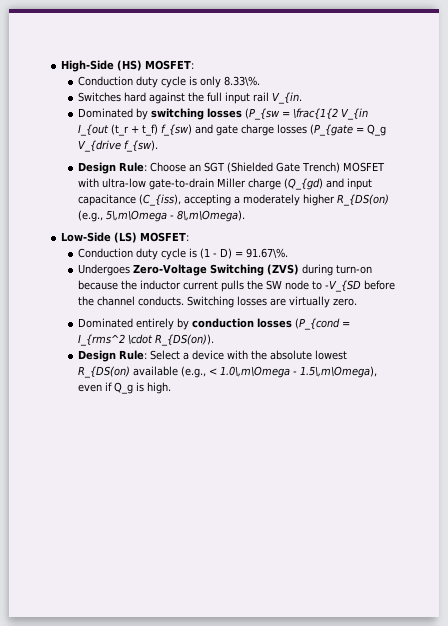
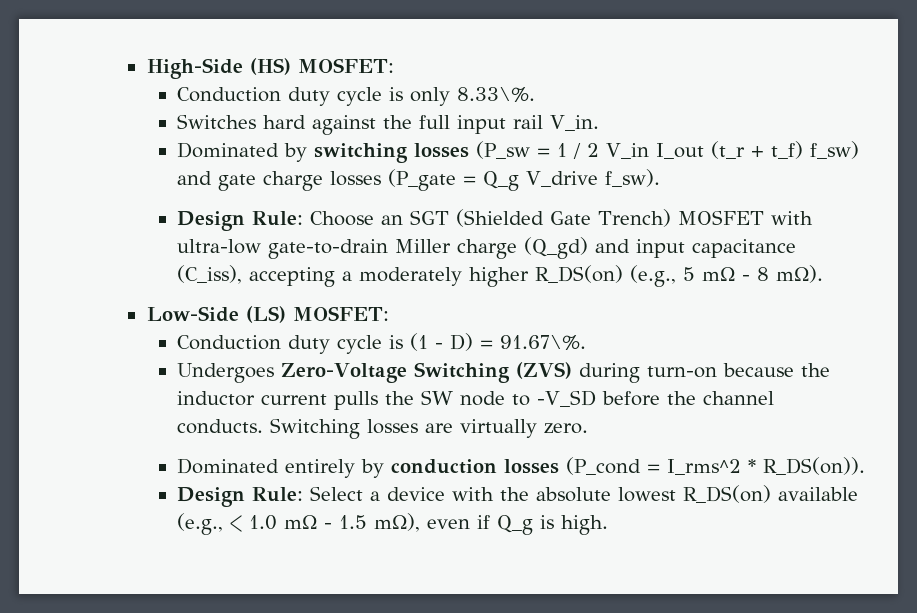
[271,92,302,104] V_{in. -> [549,115,599,131] V_in.
[244,108,368,120] [77,124,109,136] (P_{sw = \frac{1{2 V_{in I_{out -> [475,141,704,159] (P_sw = 1 / 2 V_in I_out
[160,124,192,136] f_{sw) -> [810,141,860,159] f_sw)
[309,124,353,136] (P_{gate -> [387,169,456,191] (P_gate
[77,140,158,152] V_{drive f_{sw). -> [525,169,660,187] V_drive f_sw).
[283,178,323,190] (Q_{gd) -> [523,237,588,259] (Q_gd)
[138,194,181,206] (C_{iss), -> [176,265,242,284] (C_iss),
[336,194,389,206] [77,210,245,222] R_{DS(on) (e.g., 5\,m\Omega - 8\,m\Omega). -> [534,265,823,287] R_DS(on) (e.g., 5 mΩ - 8 mΩ).
[324,280,361,292] -V_{SD -> [536,390,596,407] -V_SD
[294,318,350,330] [77,334,214,346] (P_{cond = I_{rms^2 \cdot R_{DS(on)). -> [565,457,865,475] (P_cond = I_rms^2 * R_DS(on)).
[77,366,130,378] R_{DS(on) -> [682,485,771,503] R_DS(on)
[219,366,377,378] 1.0\,m\Omega - 1.5\,m\Omega), -> [248,513,420,532] 1.0 mΩ - 1.5 mΩ),

